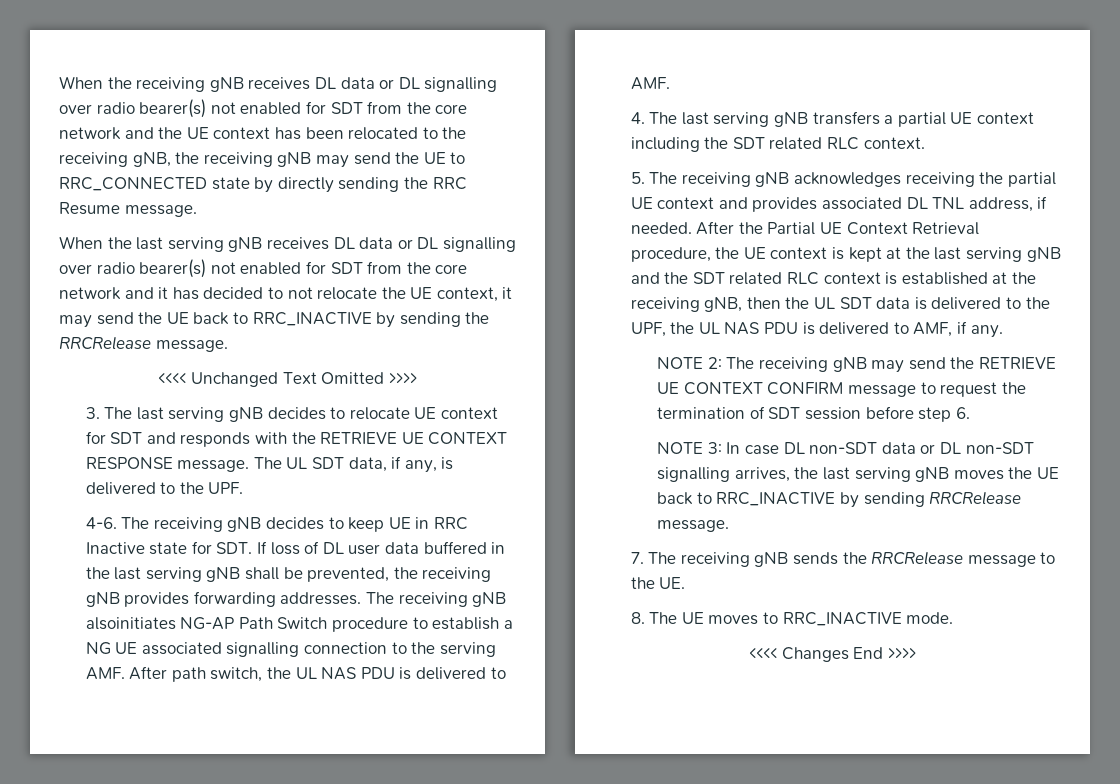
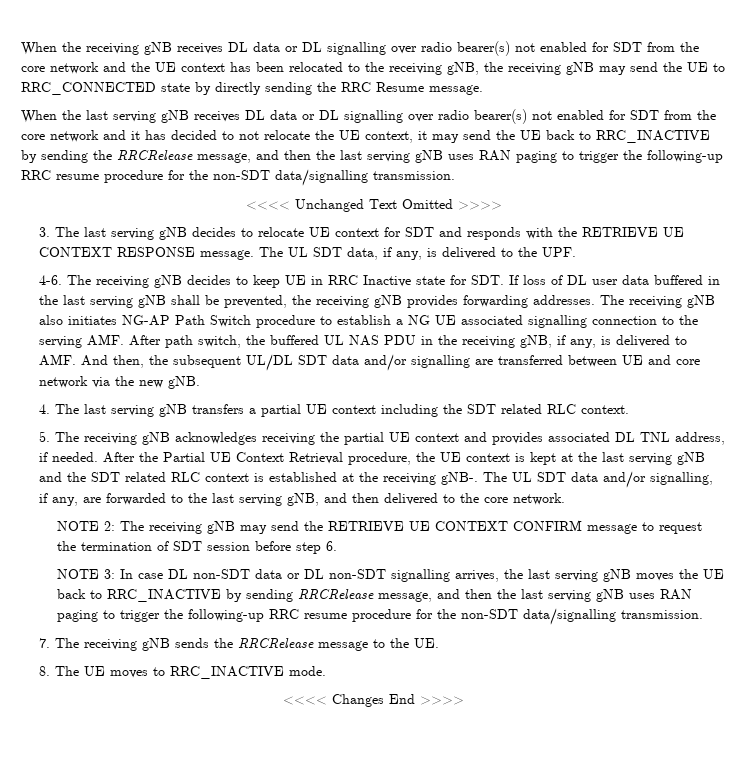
[155,340,228,352] message. -> [197,150,723,163] [21,169,455,186] message, and then the last serving gNB uses RAN paging to trigger the following-up RRC resume procedure for the non-SDT data/signalling transmission.
[85,617,176,630] alsoinitiates -> [39,315,118,325] also initiates
[295,667,506,680] [630,77,670,90] UL NAS PDU is delivered to AMF. -> [270,335,688,348] [39,354,701,371] [39,376,201,389] buffered UL NAS PDU in the receiving gNB, if any, is delivered to AMF. And then, the subsequent UL/DL SDT data and/or signalling are transferred between UE and core network via the new gNB.
[704,297,1050,312] [630,321,1003,338] gNB, then the UL SDT data is delivered to the UPF, the UL NAS PDU is delivered to AMF, if any. -> [441,471,714,488] [39,493,566,506] gNB-. The UL SDT data and/or signalling, if any, are forwarded to the last serving gNB, and then delivered to the core network.
[657,520,730,532] message. -> [378,589,693,602] [57,608,704,625] message, and then the last serving gNB uses RAN paging to trigger the following-up RRC resume procedure for the non-SDT data/signalling transmission.

